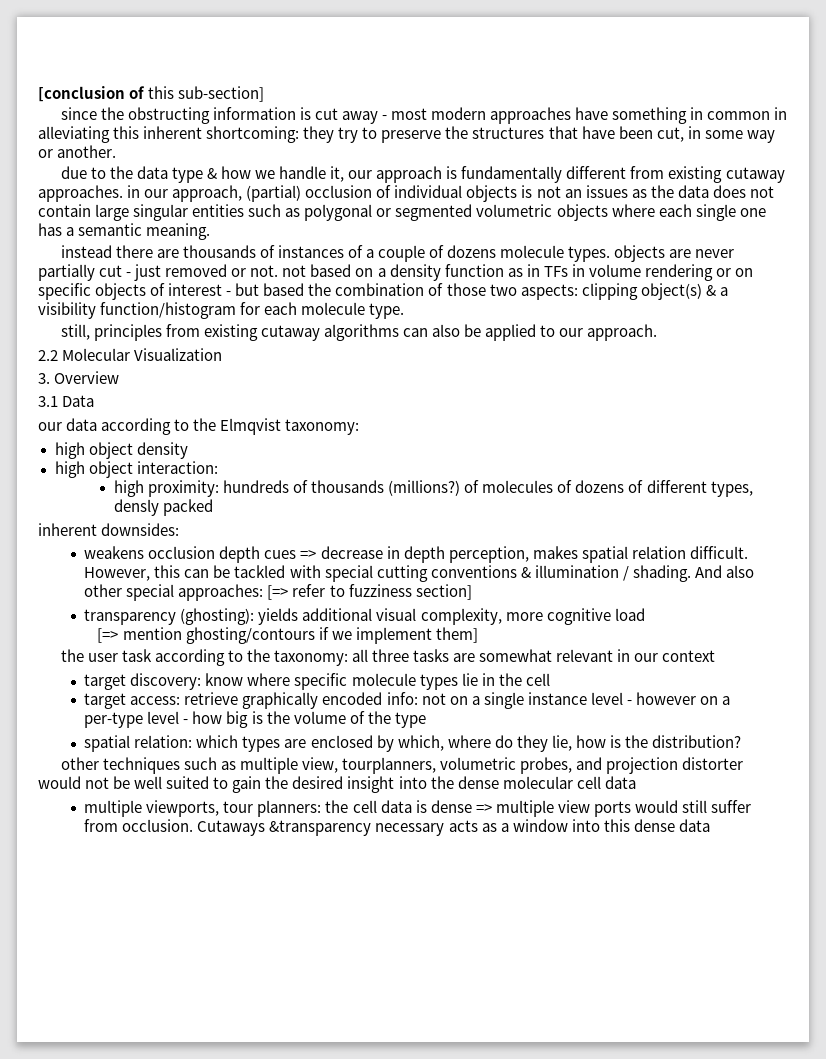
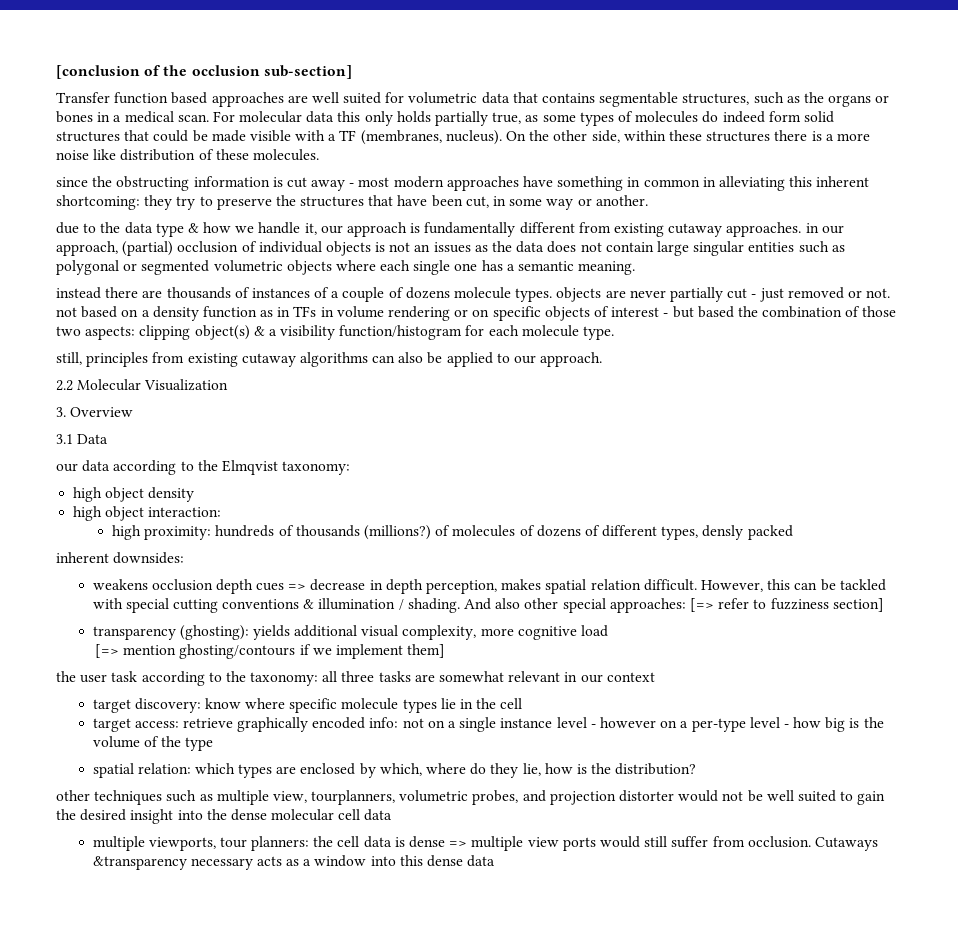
[148,86,265,102] this sub-section] -> [163,65,352,79] [56,92,890,107] [56,111,834,126] [56,130,870,145] [56,149,319,161] the occlusion sub-section] // Transfer function based approaches are well suited for volumetric data that contains segmentable structures, such as the organs or bones in a medical scan. For molecular data this only holds partially true, as some types of molecules do indeed form solid structures that could be made visible with a TF (membranes, nucleus). On the other side, within these structures there is a more noise like distribution of these molecules.

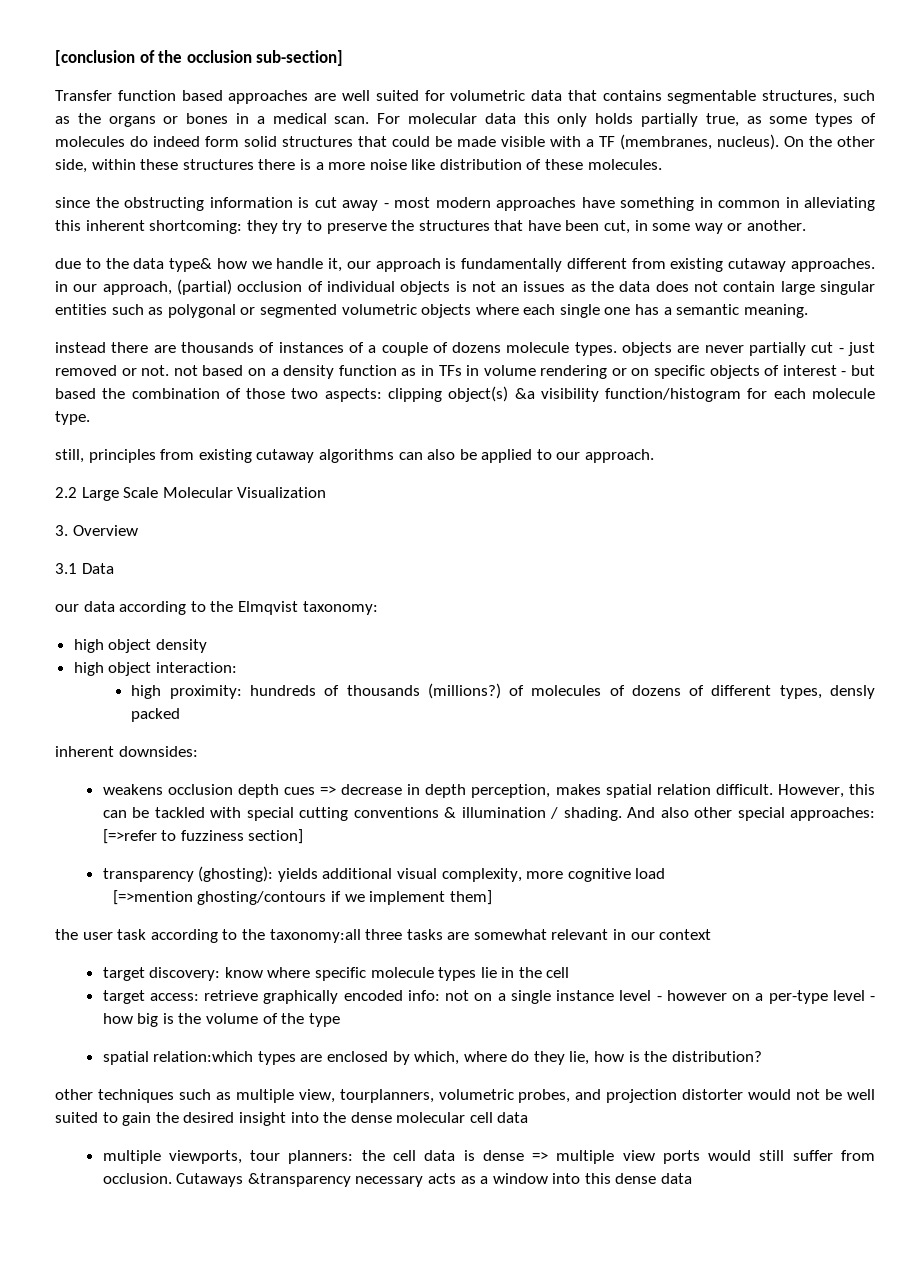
[155,223,199,237] type & -> [169,258,213,272] type&
[253,326,277,336] & a -> [514,388,535,399] &a
(73, 385) none -> [81,487,159,501] Large Scale
[689,598,750,612] [=> refer -> [102,829,157,844] [=>refer
[95,644,177,658] [=> mention -> [112,890,193,905] [=>mention
[250,671,338,686] taxonomy: all -> [269,929,361,943] taxonomy:all
[137,763,235,774] relation: which -> [153,1051,254,1062] relation:which

